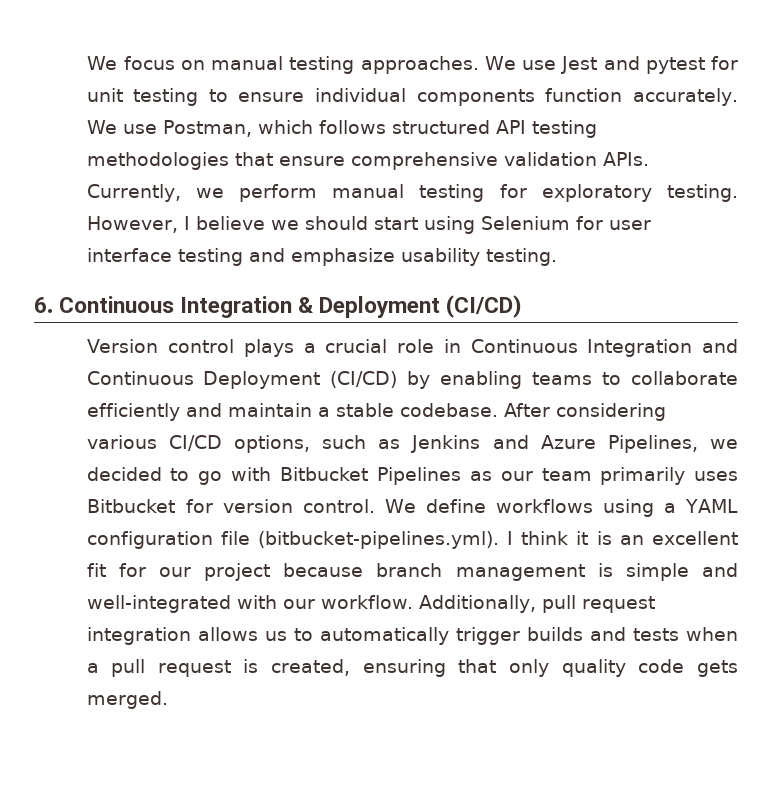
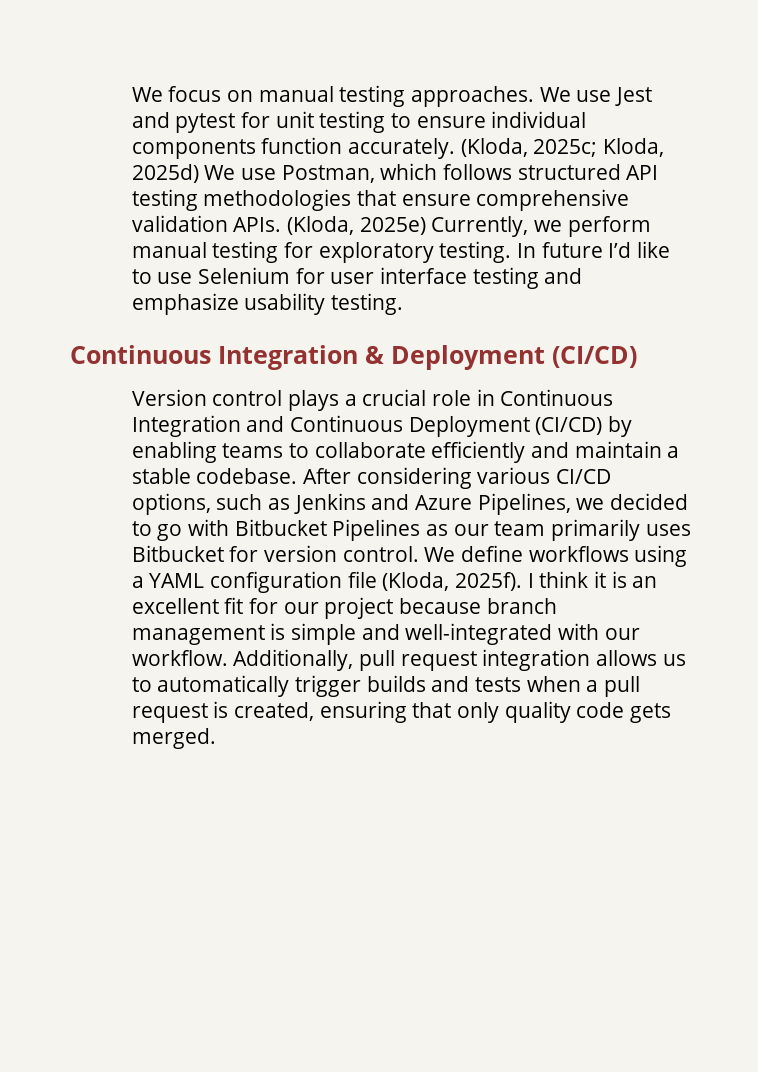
(739, 97) none -> [460,138,665,157] [131,164,199,183] (Kloda, 2025c; Kloda, 2025d)
(649, 159) none -> [287,216,426,235] (Kloda, 2025e)
[86,216,475,234] However, I believe we should start using -> [517,241,671,258] [131,269,193,284] In future I’d like to use
[34,297,53,313] 6. -> (404, 304) none
[257,531,499,549] (bitbucket-pipelines.yml). -> [382,572,523,591] (Kloda, 2025f).

